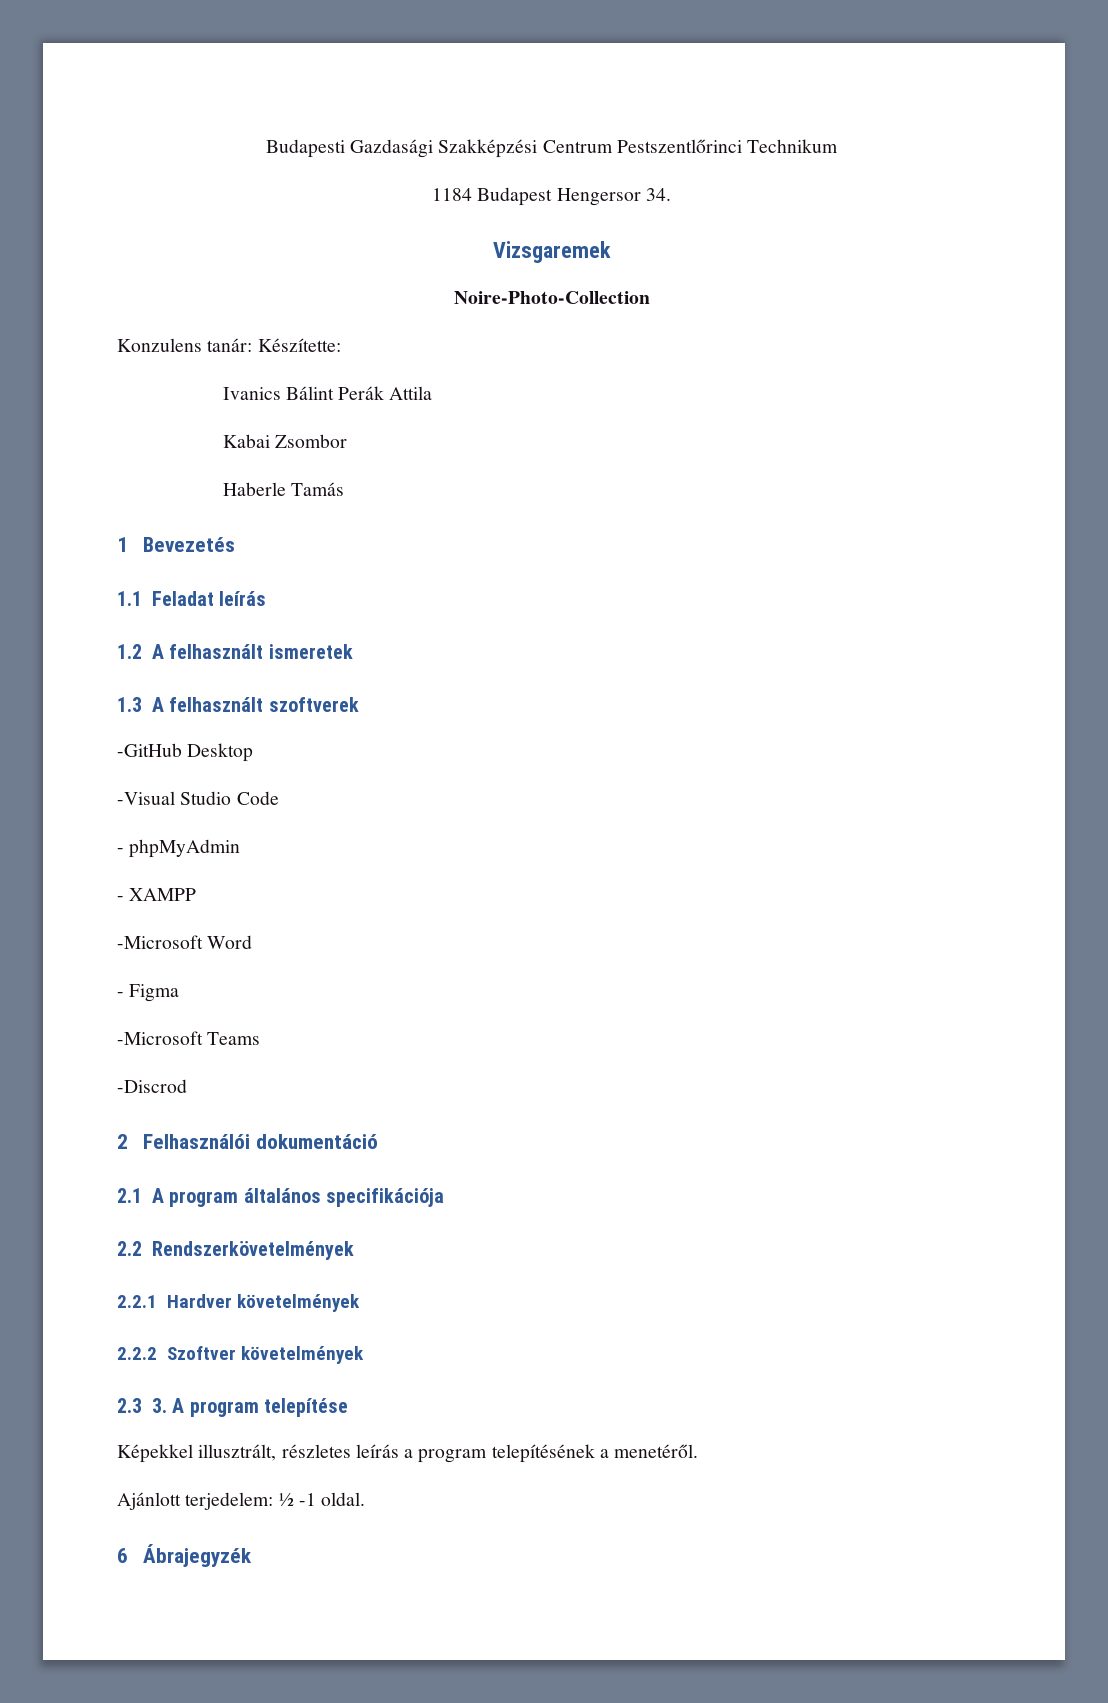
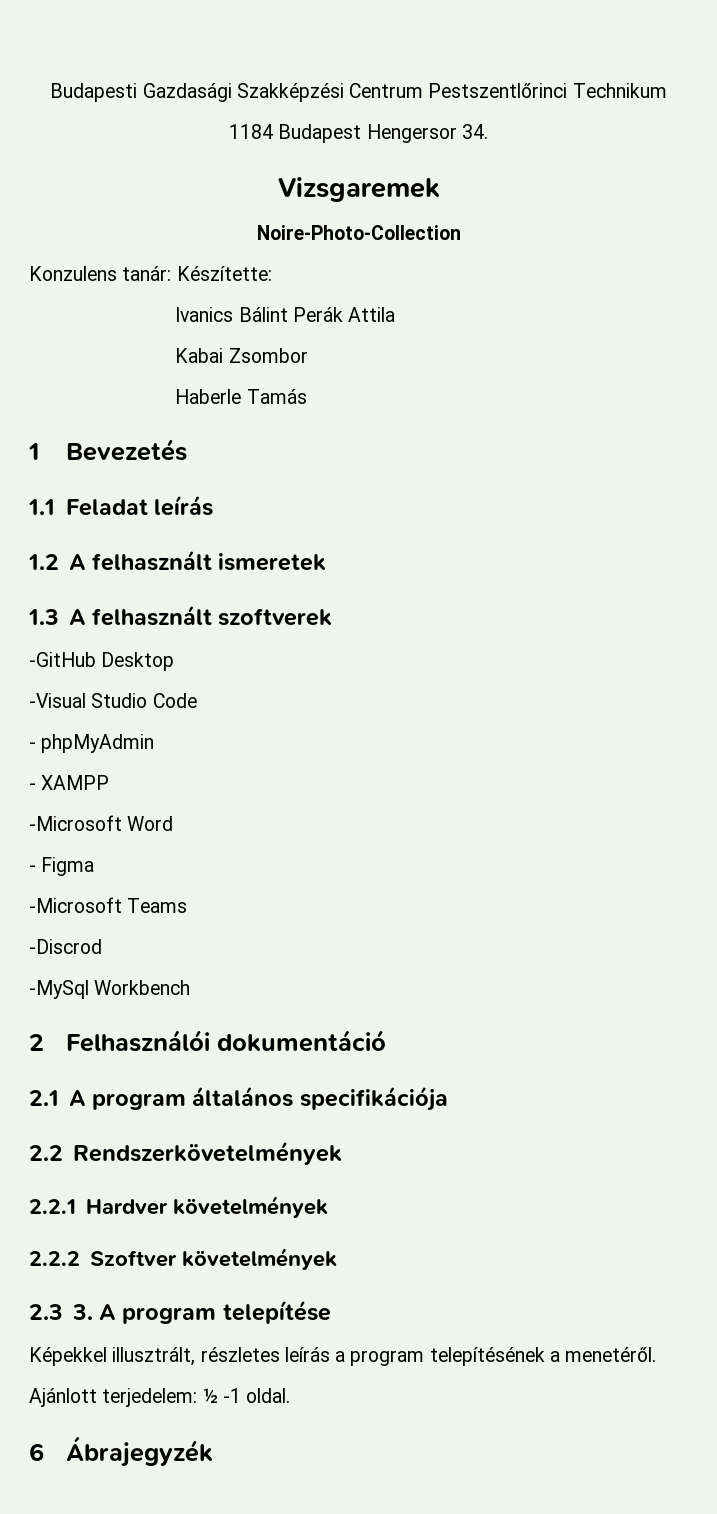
(187, 1086) none -> [29,980,191,999] // -MySql Workbench

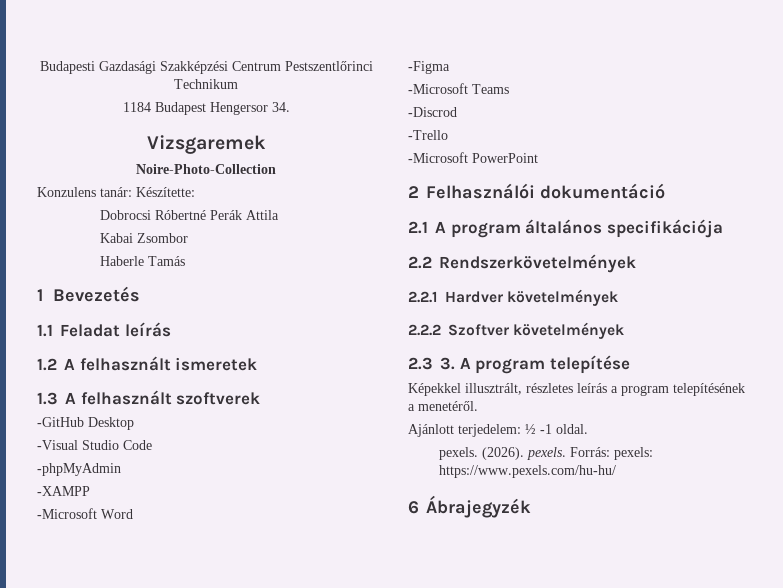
[175,307,288,322] Ivanics Bálint -> [99,210,206,220] Dobrocsi Róbertné
[29,734,155,753] [29,775,110,790] - phpMyAdmin // - XAMPP -> [37,463,121,476] [37,486,90,496] -phpMyAdmin // -XAMPP
[29,857,95,876] - Figma -> [408,61,450,74] -Figma
[29,980,191,999] -MySql Workbench -> [408,130,448,140] [408,152,538,163] -Trello // -Microsoft PowerPoint
(291, 1395) none -> [439,447,654,460] [439,465,617,478] // pexels. (2026). pexels. Forrás: pexels: https://www.pexels.com/hu-hu/

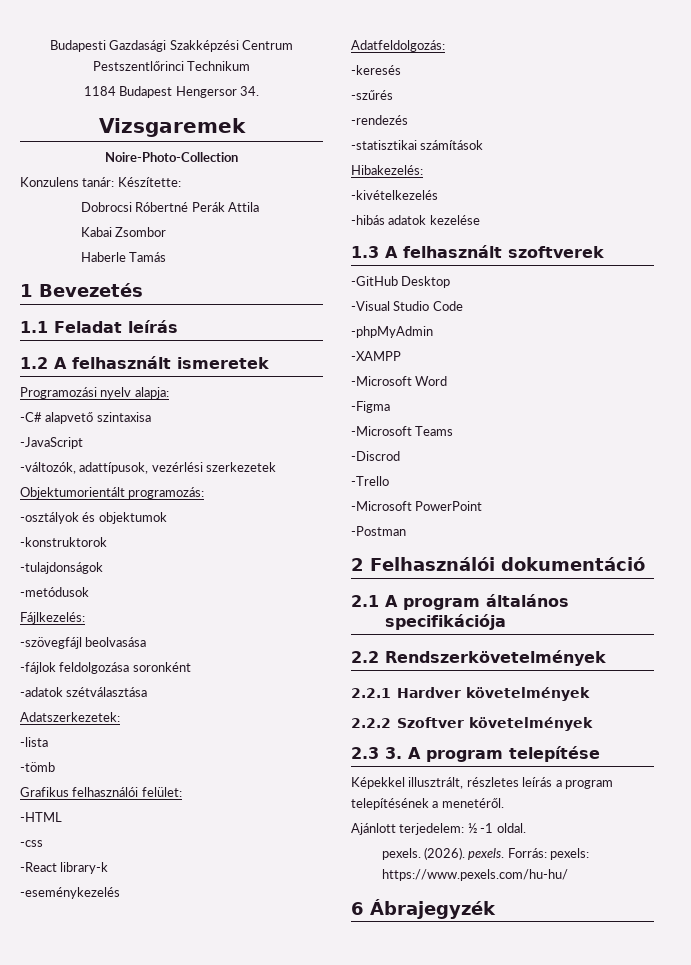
(258, 364) none -> [20,387,169,399] [20,412,151,424] [20,437,83,449] [20,462,277,474] [20,487,205,499] [20,512,167,524] [20,537,107,547] [20,562,103,574] [20,587,89,597] [20,612,85,624] [20,637,147,649] [20,662,191,674] [20,687,148,697] [20,712,120,722] [20,737,48,747] [20,762,55,772] [20,787,182,797] [20,812,62,822] [20,840,43,847] [20,862,109,874] [20,887,120,899] [351,40,445,52] [351,65,401,75] [351,90,393,100] [351,115,408,125] [351,140,484,150] [351,165,423,175] [351,190,438,200] [351,215,480,225] // Programozási nyelv alapja: // -C# alapvető szintaxisa // -JavaScript // -változók, adattípusok, vezérlési szerkezetek // Objektumorientált programozás: // -osztályok és objektumok // -konstruktorok // -tulajdonságok // -metódusok // Fájlkezelés: // -szövegfájl beolvasása // -fájlok feldolgozása soronként // -adatok szétválasztása // Adatszerkezetek: // -lista // -tömb // Grafikus felhasználói felület: // -HTML // -css // -React library-k // -eseménykezelés // Adatfeldolgozás: // -keresés // -szűrés // -rendezés // -statisztikai számítások // Hibakezelés: // -kivételkezelés // -hibás adatok kezelése
(538, 158) none -> [351,526,406,536] // -Postman

